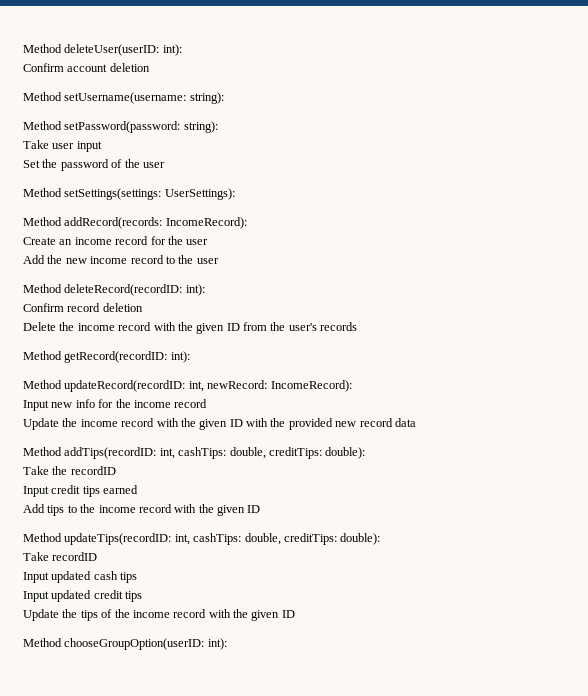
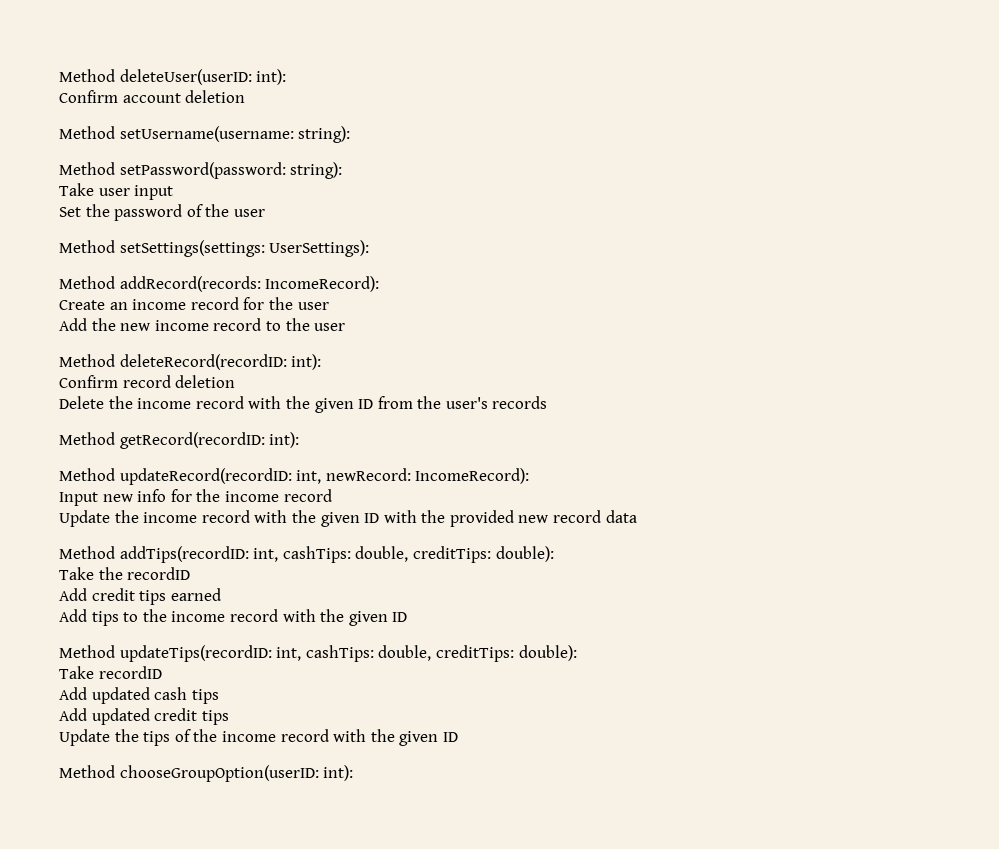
[23,486,49,497] Input -> [59,588,87,601] Add
[23,572,49,583] Input -> [59,687,87,700] Add
[23,591,49,602] Input -> [59,708,87,721] Add

